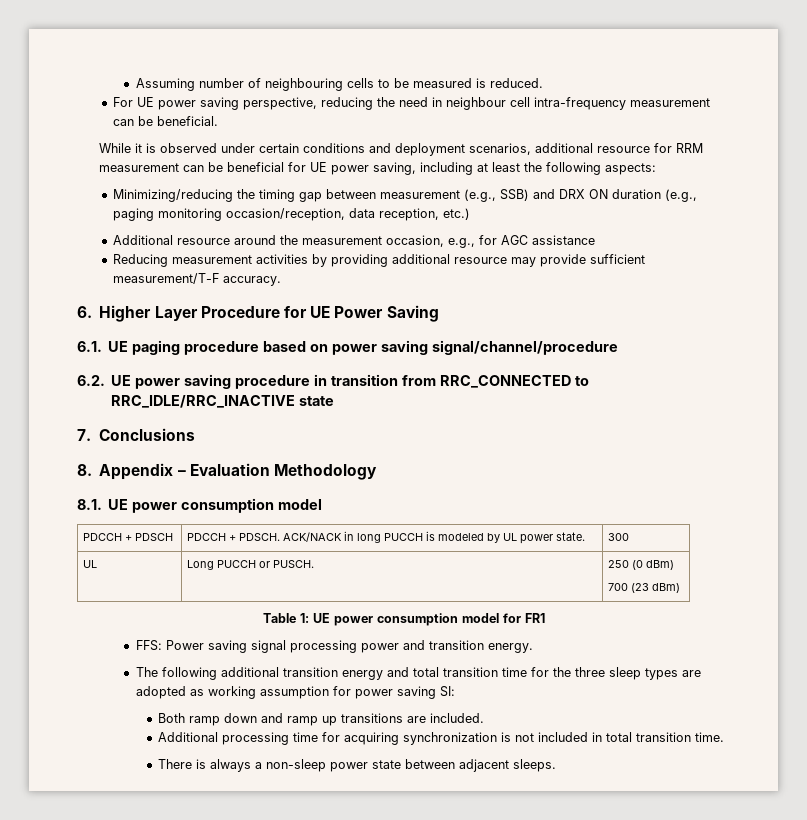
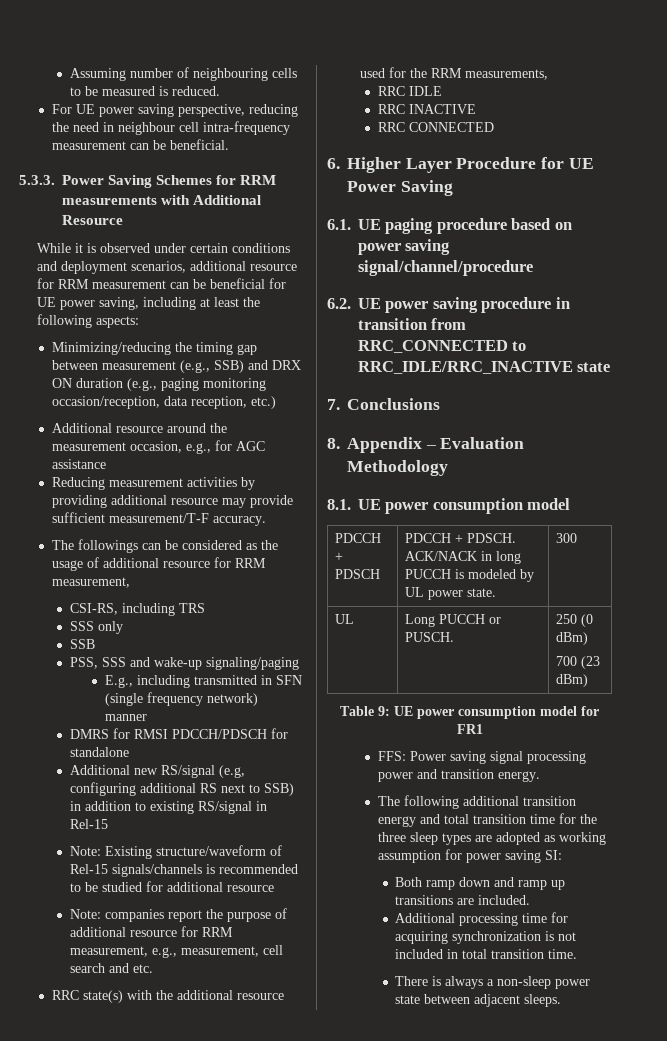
(219, 121) none -> [19,175,277,188] [62,195,262,205] [62,215,123,225] // 5.3.3. Power Saving Schemes for RRM measurements with Additional Resource
(282, 281) none -> [52,539,279,553] [52,557,267,571] [52,577,131,588] [69,603,205,616] [69,621,123,634] [69,639,95,649] [69,657,299,670] [105,675,303,688] [105,692,259,706] [105,714,148,721] [69,728,288,739] [69,747,129,757] [69,765,245,778] [69,782,294,796] [69,801,267,814] [69,819,108,829] [69,845,282,859] [69,864,298,877] [69,881,274,892] [69,908,287,922] [69,926,233,937] [69,945,283,958] [69,963,153,973] [52,990,285,1003] [360,67,549,80] [377,86,442,96] [377,104,476,114] [377,122,494,132] // The followings can be considered as the usage of additional resource for RRM measurement, // CSI-RS, including TRS // SSS only // SSB // PSS, SSS and wake-up signaling/paging // E.g., including transmitted in SFN (single frequency network) manner // DMRS for RMSI PDCCH/PDSCH for standalone // Additional new RS/signal (e.g, configuring additional RS next to SSB) in addition to existing RS/signal in Rel-15 // Note: Existing structure/waveform of Rel-15 signals/channels is recommended to be studied for additional resource // Note: companies report the purpose of additional resource for RRM measurement, e.g., measurement, cell search and etc. // RRC state(s) with the additional resource used for the RRM measurements, // RRC IDLE // RRC INACTIVE // RRC CONNECTED
[299,613,309,623] 1: -> [378,706,390,716] 9:

